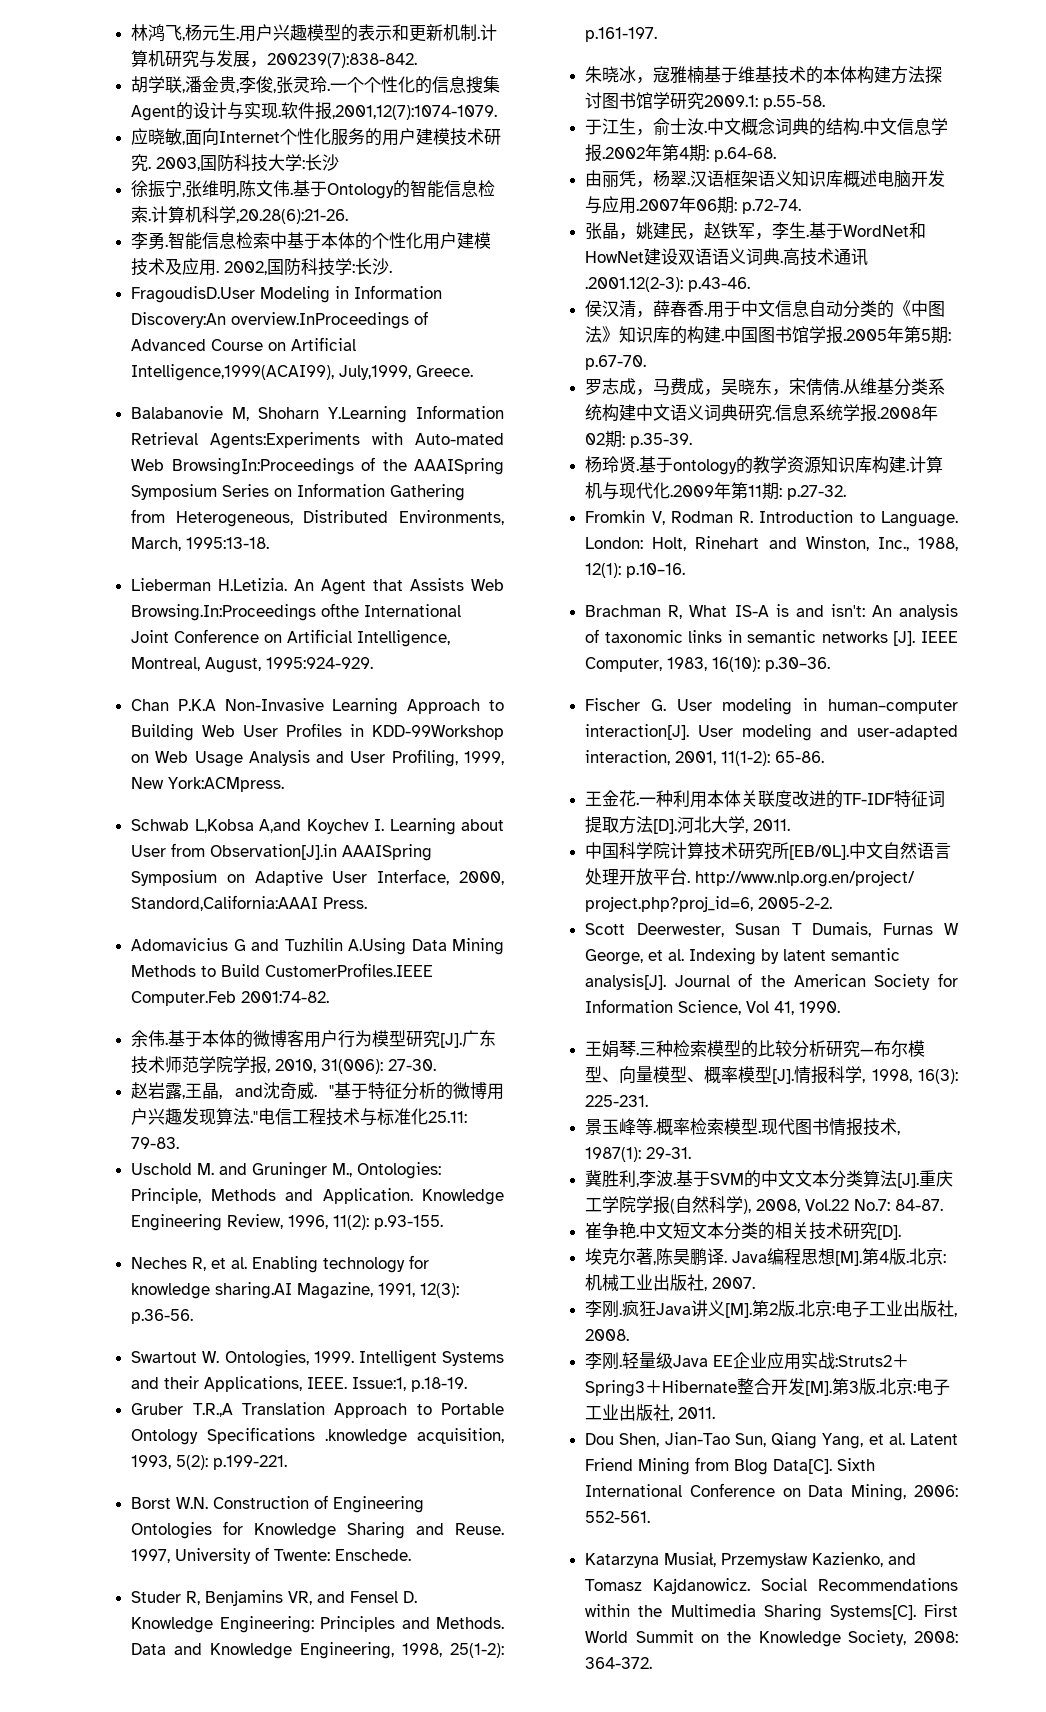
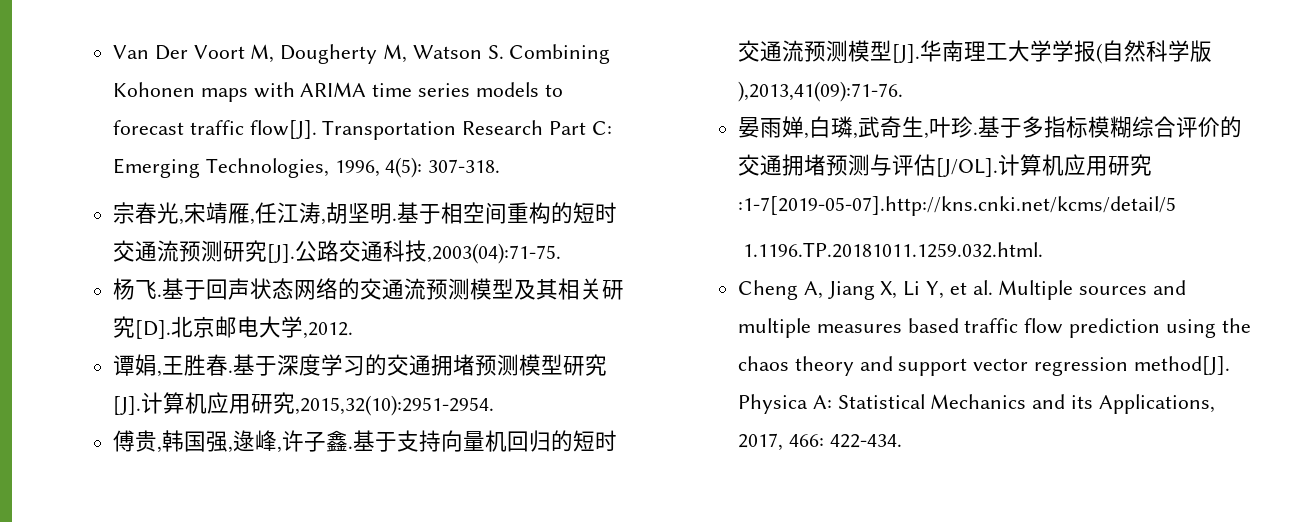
[131,24,498,42] [131,50,418,68] [131,76,501,94] [131,102,498,121] [131,128,502,146] [131,154,340,172] [131,180,496,199] [131,206,349,224] [131,232,492,250] [131,258,393,276] [131,285,443,303] [131,311,429,329] [131,337,357,351] [131,364,474,381] [131,405,505,423] [131,432,504,449] [131,457,505,475] [131,483,466,501] [131,509,504,527] [131,537,270,551] [131,578,504,595] [131,603,462,621] [131,629,451,647] [131,657,374,673] [131,698,504,715] [131,723,504,741] [131,749,504,767] [131,777,285,792] [131,818,504,835] [131,843,433,861] [131,869,504,886] [131,895,368,911] [131,938,505,955] [131,963,434,977] [131,991,330,1006] [131,1030,497,1048] [131,1056,437,1074] [131,1082,504,1100] [131,1108,468,1126] [131,1137,180,1149] [131,1162,442,1179] [131,1188,504,1205] [131,1214,444,1231] [131,1255,430,1273] [131,1282,460,1299] [131,1309,194,1324] [131,1350,504,1367] [131,1376,468,1392] [131,1402,504,1418] [131,1427,504,1445] [131,1455,288,1470] [131,1495,425,1513] [131,1521,504,1539] [131,1547,412,1564] [131,1590,418,1606] [131,1616,504,1633] [131,1642,504,1659] [585,27,658,42] [585,66,943,84] [585,92,826,110] [585,118,949,136] [585,144,777,162] [585,170,946,188] [585,196,802,214] [585,222,927,240] [585,248,869,266] [585,277,751,292] [585,300,946,318] [585,326,952,344] [585,355,647,370] [585,378,946,396] [585,404,939,422] [585,430,693,448] [585,456,944,475] [585,482,847,500] [585,510,958,527] [585,536,958,551] [585,563,686,578] [585,604,958,620] [585,629,958,646] [585,657,831,672] [585,698,958,715] [585,724,958,741] [585,750,825,766] [585,790,946,808] [585,816,791,834] [585,842,952,860] [585,868,916,887] [585,896,833,912] [585,922,959,937] [585,948,901,965] [585,973,958,990] [585,999,841,1015] [585,1040,926,1058] [585,1066,958,1084] [585,1095,649,1107] [585,1118,901,1136] [585,1147,692,1162] [585,1170,954,1188] [585,1196,944,1214] [585,1222,902,1240] [585,1248,947,1266] [585,1274,756,1291] [585,1300,958,1318] [585,1329,630,1341] [585,1352,910,1370] [585,1378,951,1397] [585,1404,716,1421] [585,1432,958,1449] [585,1457,876,1475] [585,1483,958,1501] [585,1511,651,1523] [585,1552,917,1568] [585,1578,958,1594] [585,1604,958,1621] [585,1630,958,1647] [585,1657,653,1669] 林鸿飞,杨元生.用户兴趣模型的表示和更新机制.计算机研究与发展，200239(7):838-842. // 胡学联,潘金贵,李俊,张灵玲.一个个性化的信息搜集Agent的设计与实现.软件报,2001,12(7):1074-1079. // 应晓敏,面向Internet个性化服务的用户建模技术研究. 2003,国防科技大学:长沙 // 徐振宁,张维明,陈文伟.基于Ontology的智能信息检索.计算机科学,20.28(6):21-26. // 李勇.智能信息检索中基于本体的个性化用户建模技术及应用. 2002,国防科技学:长沙. // FragoudisD.User Modeling in Information Discovery:An overview.InProceedings of Advanced Course on Artificial Intelligence,1999(ACAI99), July,1999, Greece. // Balabanovie M, Shoharn Y.Learning Information Retrieval Agents:Experiments with Auto-mated Web BrowsingIn:Proceedings of the AAAISpring Symposium Series on Information Gathering from Heterogeneous, Distributed Environments, March, 1995:13-18. // Lieberman H.Letizia. An Agent that Assists Web Browsing.In:Proceedings ofthe International Joint Conference on Artificial Intelligence, Montreal, August, 1995:924-929. // Chan P.K.A Non-Invasive Learning Approach to Building Web User Profiles in KDD-99Workshop on Web Usage Analysis and User Profiling, 1999, New York:ACMpress. // Schwab L,Kobsa A,and Koychev I. Learning about User from Observation[J].in AAAISpring Symposium on Adaptive User Interface, 2000, Standord,California:AAAI Press. // Adomavicius G and Tuzhilin A.Using Data Mining Methods to Build CustomerProfiles.IEEE Computer.Feb 2001:74-82. // 余伟.基于本体的微博客用户行为模型研究[J].广东技术师范学院学报, 2010, 31(006): 27-30. // 赵岩露,王晶, and沈奇威. "基于特征分析的微博用户兴趣发现算法."电信工程技术与标准化25.11: 79-83. // Uschold M. and Gruninger M., Ontologies: Principle, Methods and Application. Knowledge Engineering Review, 1996, 11(2): p.93-155. // Neches R, et al. Enabling technology for knowledge sharing.AI Magazine, 1991, 12(3): p.36-56. // Swartout W. Ontologies, 1999. Intelligent Systems and their Applications, IEEE. Issue:1, p.18-19. // Gruber T.R.,A Translation Approach to Portable Ontology Specifications .knowledge acquisition, 1993, 5(2): p.199-221. // Borst W.N. Construction of Engineering Ontologies for Knowledge Sharing and Reuse. 1997, University of Twente: Enschede. // Studer R, Benjamins VR, and Fensel D. Knowledge Engineering: Principles and Methods. Data and Knowledge Engineering, 1998, 25(1-2): p.161-197. // 朱晓冰，寇雅楠基于维基技术的本体构建方法探讨图书馆学研究2009.1: p.55-58. // 于江生，俞士汝.中文概念词典的结构.中文信息学报.2002年第4期: p.64-68. // 由丽凭，杨翠.汉语框架语义知识库概述电脑开发与应用.2007年06期: p.72-74. // 张晶，姚建民，赵铁军，李生.基于WordNet和HowNet建设双语语义词典.高技术通讯.2001.12(2-3): p.43-46. // 侯汉清，薛春香.用于中文信息自动分类的《中图法》知识库的构建.中国图书馆学报.2005年第5期: p.67-70. // 罗志成，马费成，吴晓东，宋倩倩.从维基分类系统构建中文语义词典研究.信息系统学报.2008年02期: p.35-39. // 杨玲贤.基于ontology的教学资源知识库构建.计算机与现代化.2009年第11期: p.27-32. // Fromkin V, Rodman R. Introduction to Language. London: Holt, Rinehart and Winston, Inc., 1988, 12(1): p.10–16. // Brachman R, What IS-A is and isn't: An analysis of taxonomic links in semantic networks [J]. IEEE Computer, 1983, 16(10): p.30–36. // Fischer G. User modeling in human–computer interaction[J]. User modeling and user-adapted interaction, 2001, 11(1-2): 65-86. // 王金花.一种利用本体关联度改进的TF-IDF特征词提取方法[D].河北大学, 2011. // 中国科学院计算技术研究所[EB/0L].中文自然语言处理开放平台. http://www.nlp.org.en/project/ project.php?proj_id=6, 2005-2-2. // Scott Deerwester, Susan T Dumais, Furnas W George, et al. Indexing by latent semantic analysis[J]. Journal of the American Society for Information Science, Vol 41, 1990. // 王娟琴.三种检索模型的比较分析研究—布尔模型、向量模型、概率模型[J].情报科学, 1998, 16(3): 225-231. // 景玉峰等.概率检索模型.现代图书情报技术, 1987(1): 29-31. // 冀胜利,李波.基于SVM的中文文本分类算法[J].重庆工学院学报(自然科学), 2008, Vol.22 No.7: 84-87. // 崔争艳.中文短文本分类的相关技术研究[D]. // 埃克尔著,陈昊鹏译. Java编程思想[M].第4版.北京:机械工业出版社, 2007. // 李刚.疯狂Java讲义[M].第2版.北京:电子工业出版社, 2008. // 李刚.轻量级Java EE企业应用实战:Struts2＋Spring3＋Hibernate整合开发[M].第3版.北京:电子工业出版社, 2011. // Dou Shen, Jian-Tao Sun, Qiang Yang, et al. Latent Friend Mining from Blog Data[C]. Sixth International Conference on Data Mining, 2006: 552-561. // Katarzyna Musiał, Przemysław Kazienko, and Tomasz Kajdanowicz. Social Recommendations within the Multimedia Sharing Systems[C]. First World Summit on the Knowledge Society, 2008: 364-372. -> [112,44,611,64] [112,82,563,102] [112,120,612,140] [112,157,501,178] [112,202,617,225] [112,240,561,264] [112,278,624,300] [112,316,353,339] [112,354,607,377] [112,392,494,416] [112,430,617,453] [737,40,1212,64] [737,81,903,102] [737,116,1242,139] [737,154,1152,177] [737,196,1176,216] [743,242,1044,258] [737,280,1186,300] [737,318,1251,338] [737,356,1230,376] [737,394,1215,414] [737,433,902,451] Van Der Voort M, Dougherty M, Watson S. Combining Kohonen maps with ARIMA time series models to forecast traffic flow[J]. Transportation Research Part C: Emerging Technologies, 1996, 4(5): 307-318. // 宗春光,宋靖雁,任江涛,胡坚明.基于相空间重构的短时交通流预测研究[J].公路交通科技,2003(04):71-75. // 杨飞.基于回声状态网络的交通流预测模型及其相关研究[D].北京邮电大学,2012. // 谭娟,王胜春.基于深度学习的交通拥堵预测模型研究[J].计算机应用研究,2015,32(10):2951-2954. // 傅贵,韩国强,逯峰,许子鑫.基于支持向量机回归的短时交通流预测模型[J].华南理工大学学报(自然科学版),2013,41(09):71-76. // 晏雨婵,白璘,武奇生,叶珍.基于多指标模糊综合评价的交通拥堵预测与评估[J/OL].计算机应用研究:1-7[2019-05-07].http://kns.cnki.net/kcms/detail/5 // 1.1196.TP.20181011.1259.032.html. // Cheng A, Jiang X, Li Y, et al. Multiple sources and multiple measures based traffic flow prediction using the chaos theory and support vector regression method[J]. Physica A: Statistical Mechanics and its Applications, 2017, 466: 422-434.

